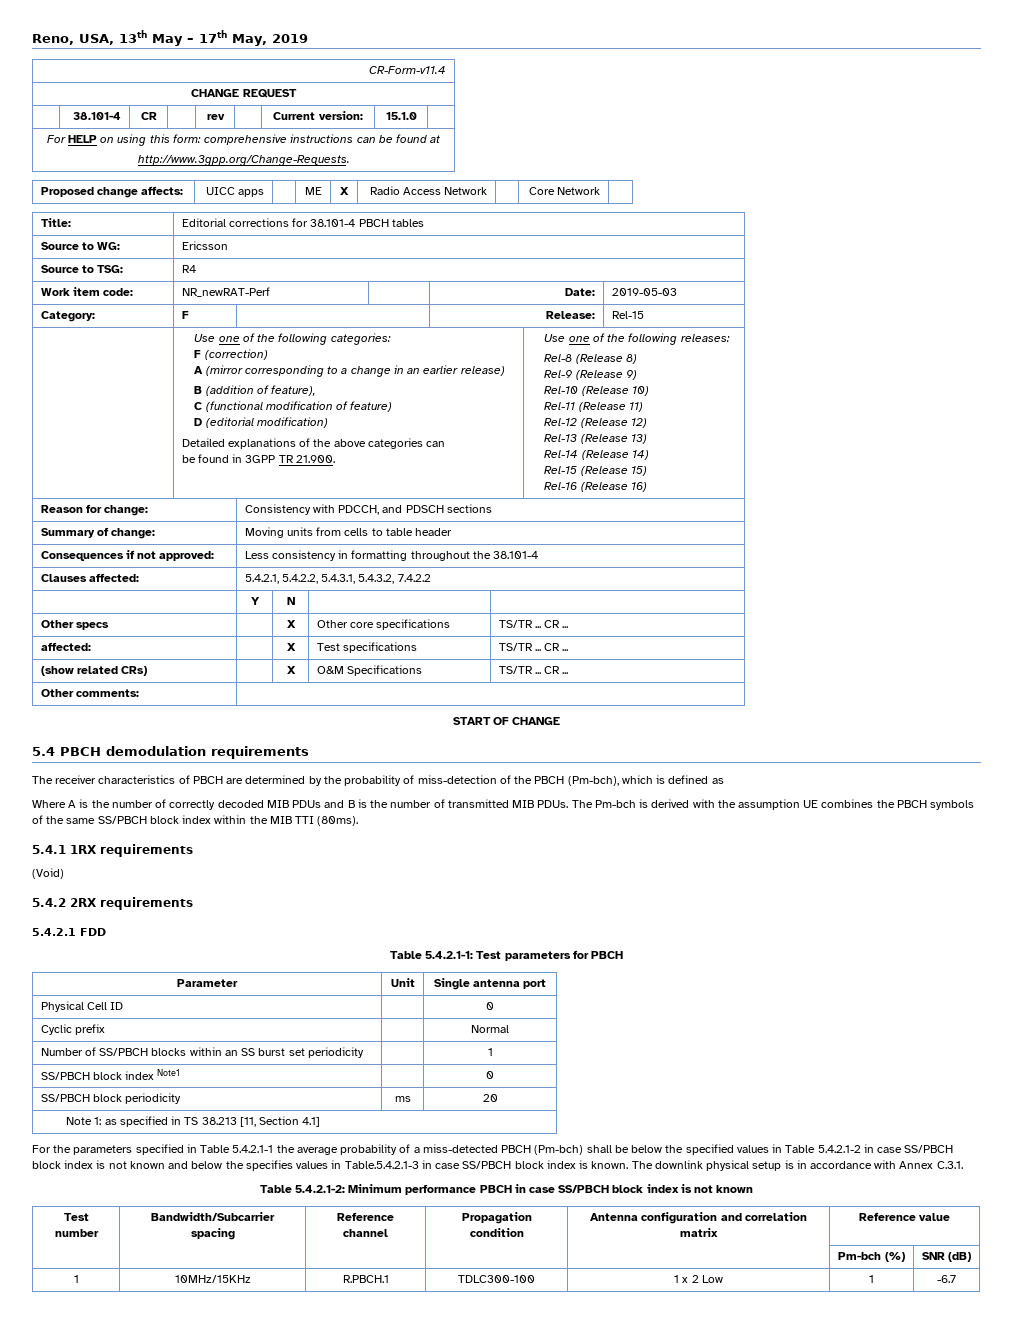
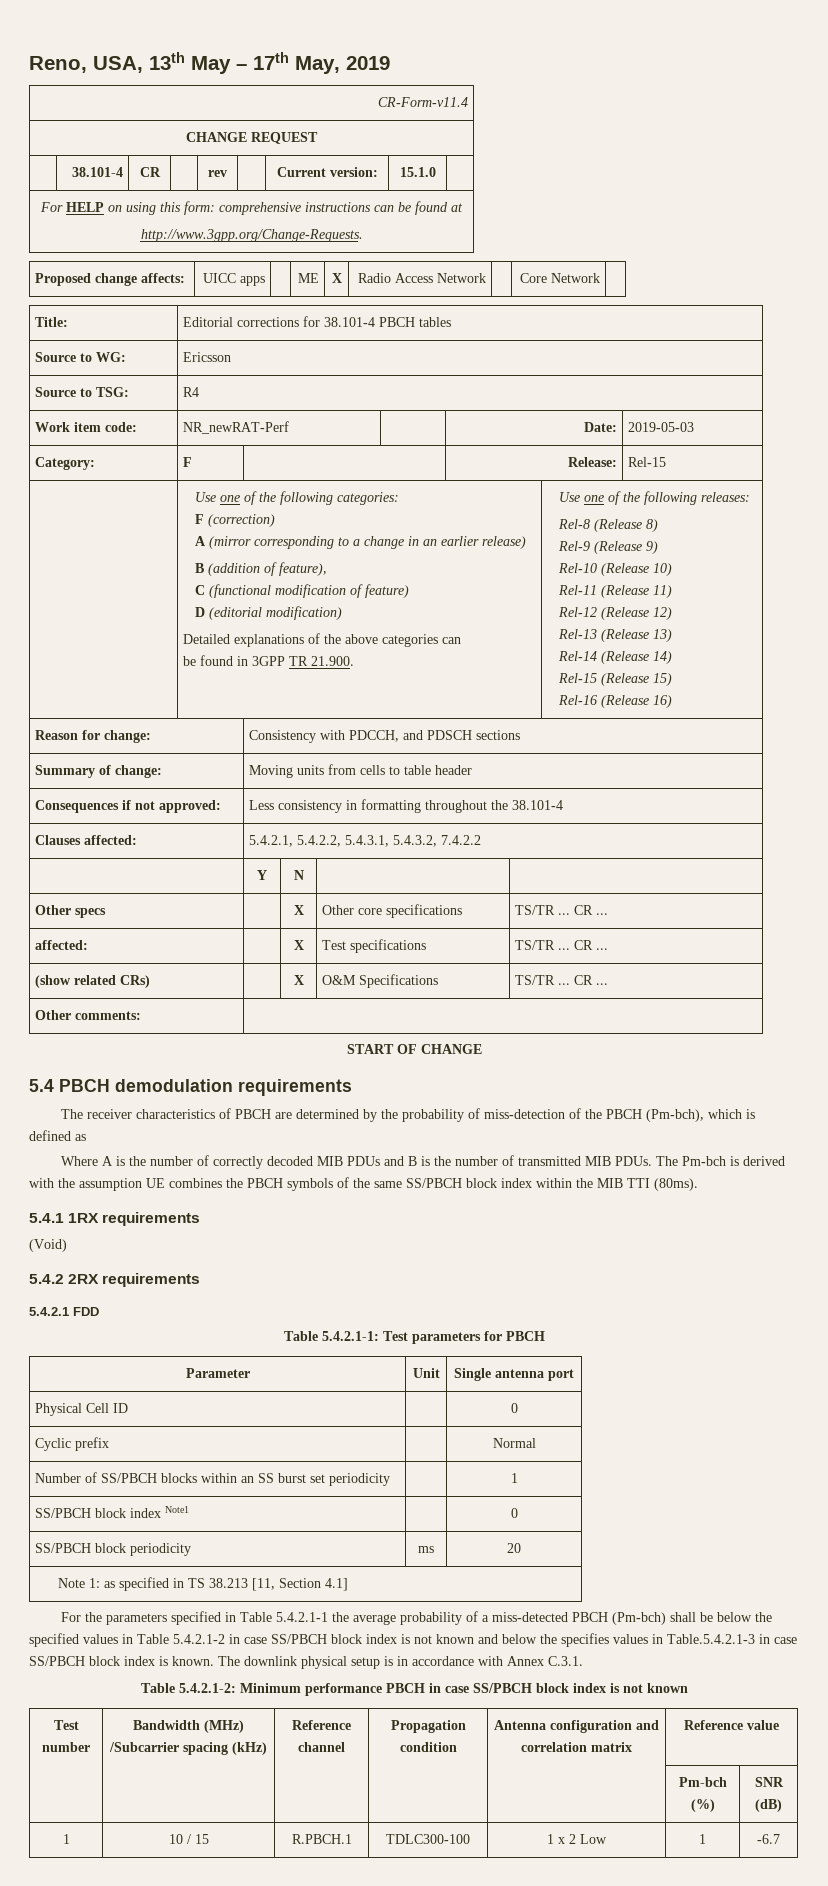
[151,1212,275,1221] Bandwidth/Subcarrier -> [133,1720,244,1733] [109,1742,179,1752] Bandwidth (MHz) /Subcarrier
(235, 1234) none -> [232,1742,267,1755] (kHz)
[174,1275,251,1283] 10MHz/15KHz -> [168,1834,209,1844] 10 / 15

